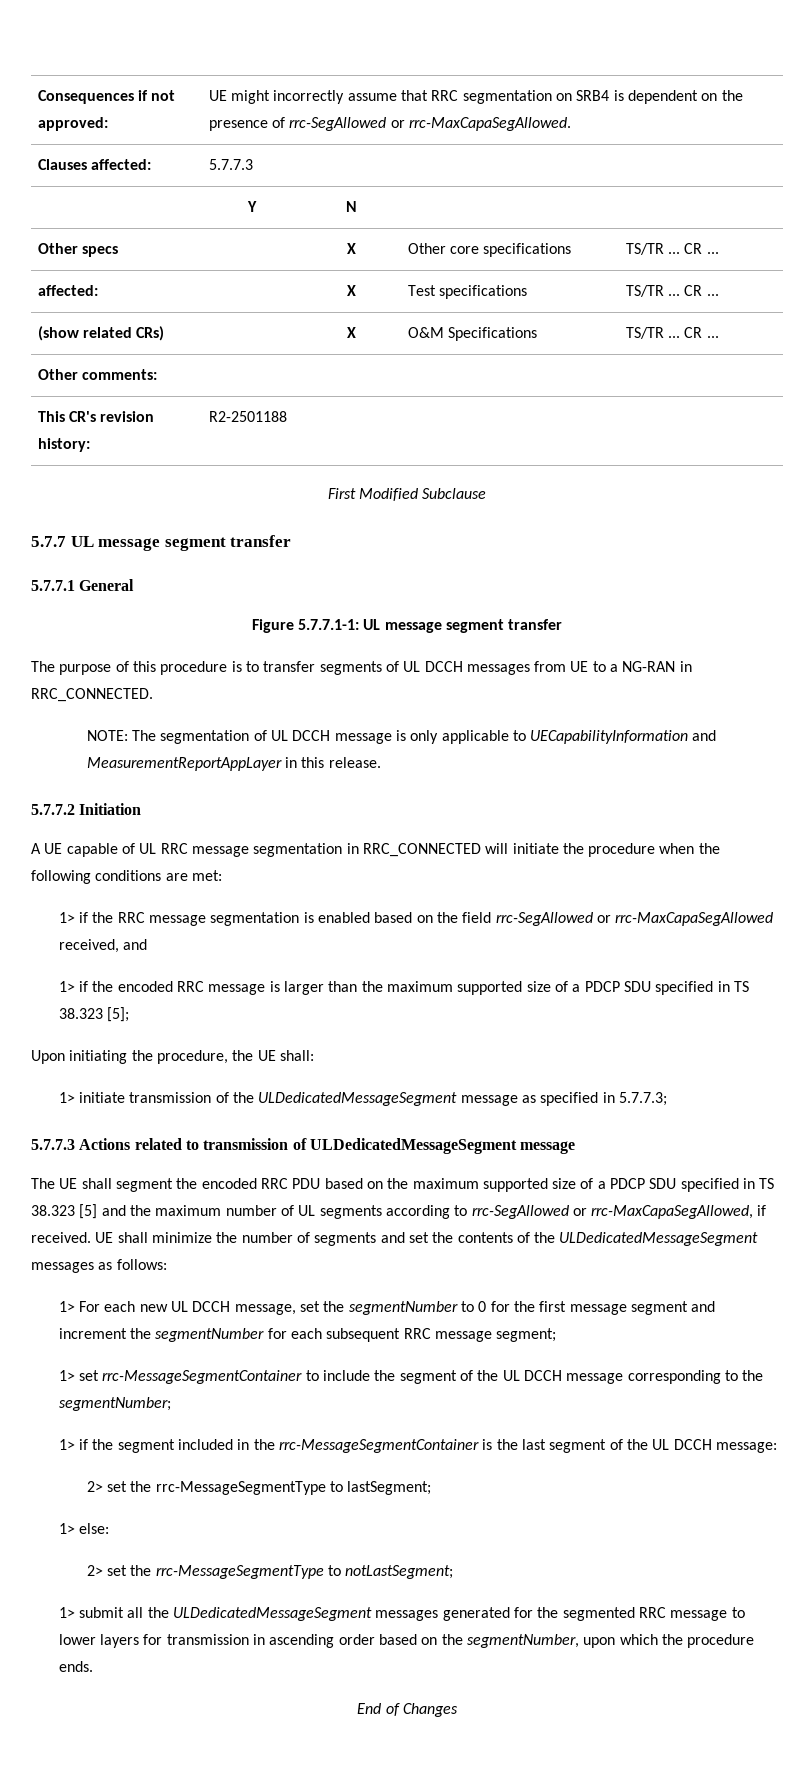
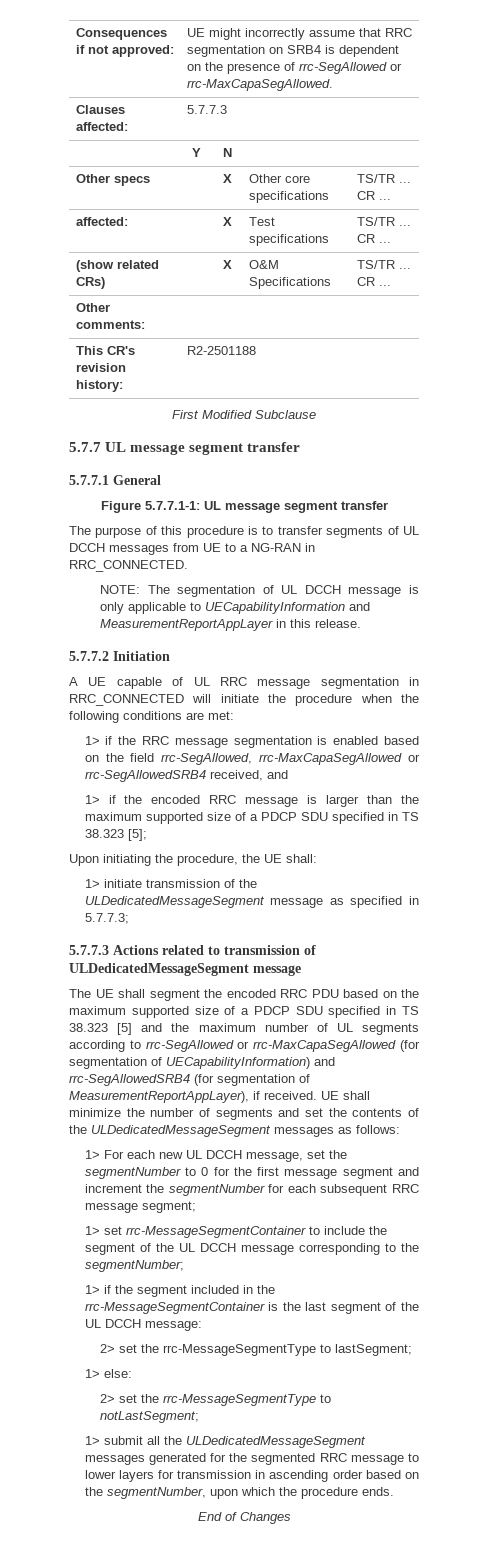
[495,912,774,926] rrc-SegAllowed or rrc-MaxCapaSegAllowed -> [161,753,420,765] [84,770,206,782] rrc-SegAllowed, rrc-MaxCapaSegAllowed or rrc-SegAllowedSRB4
[591,1205,754,1219] rrc-MaxCapaSegAllowed, -> [253,1040,421,1052] [69,1057,335,1069] [69,1074,310,1086] [69,1091,249,1103] rrc-MaxCapaSegAllowed (for segmentation of UECapabilityInformation) and rrc-SegAllowedSRB4 (for segmentation of MeasurementReportAppLayer),

